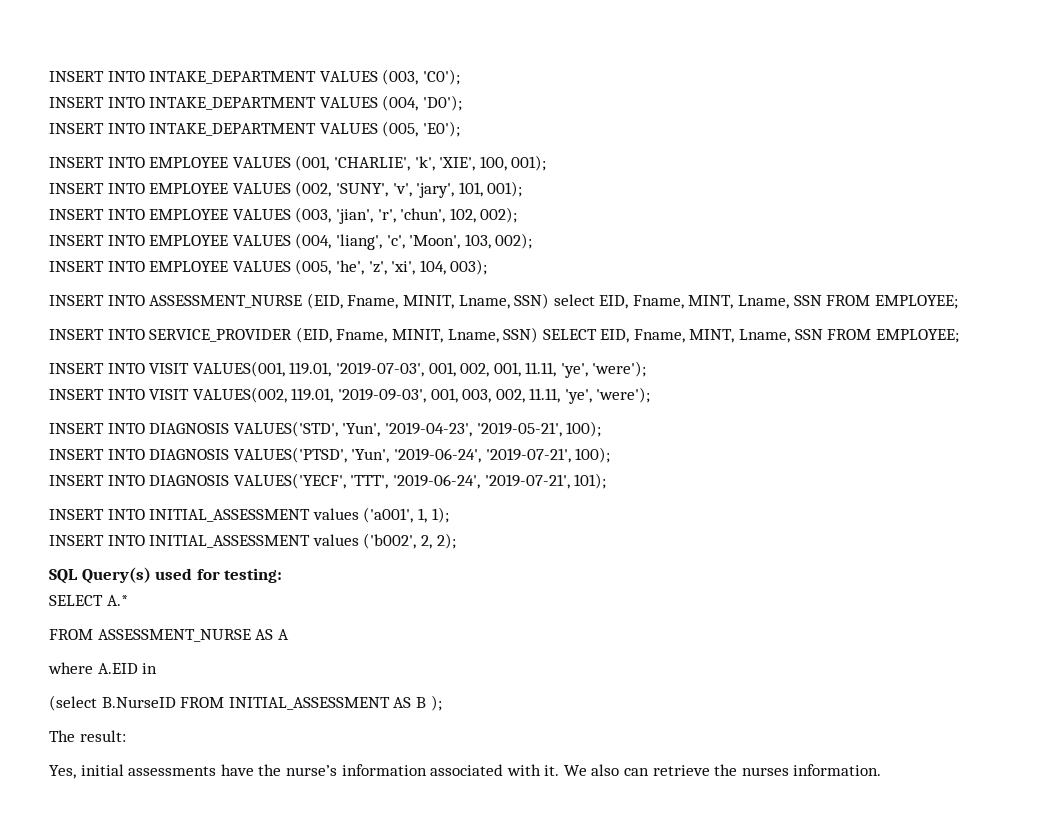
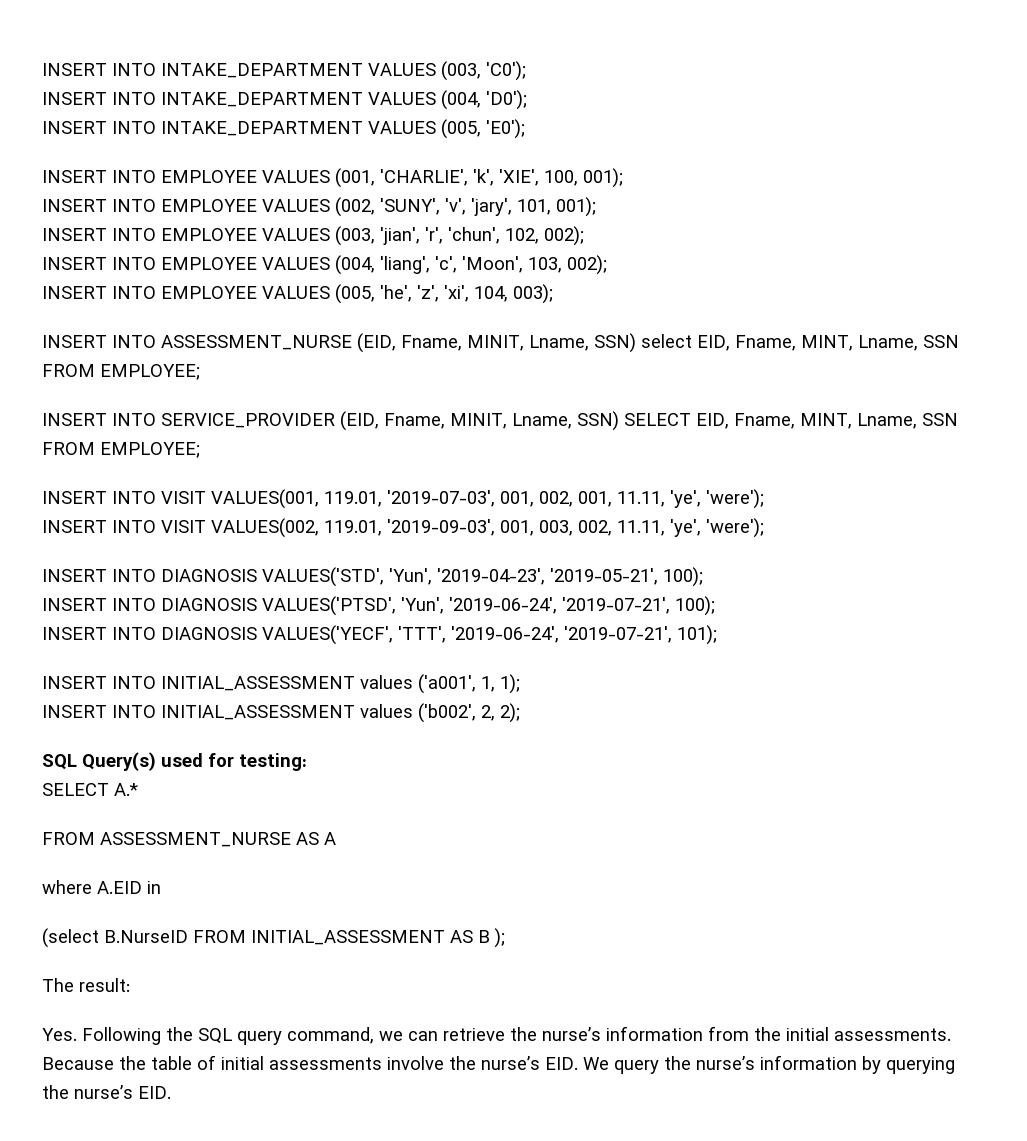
[49,764,882,779] Yes, initial assessments have the nurse’s information associated with it. We also can retrieve the nurses information. -> [42,1026,951,1045] [42,1055,955,1074] [42,1085,171,1099] Yes. Following the SQL query command, we can retrieve the nurse’s information from the initial assessments. Because the table of initial assessments involve the nurse’s EID. We query the nurse’s information by querying the nurse’s EID.

